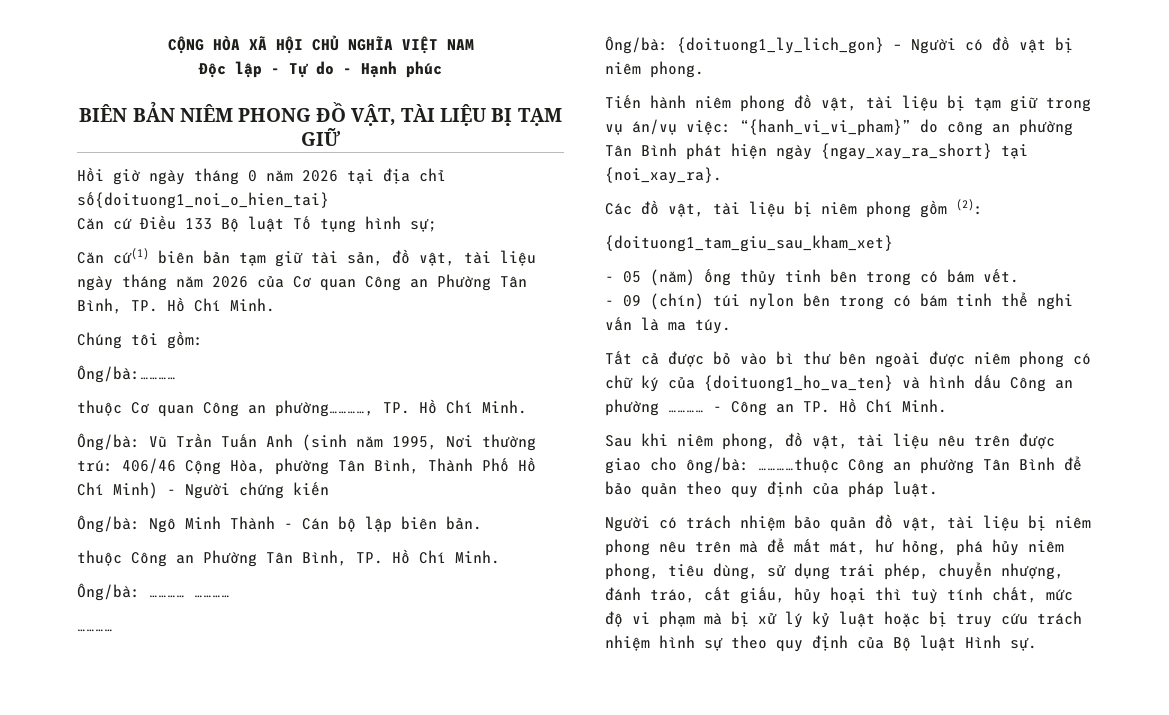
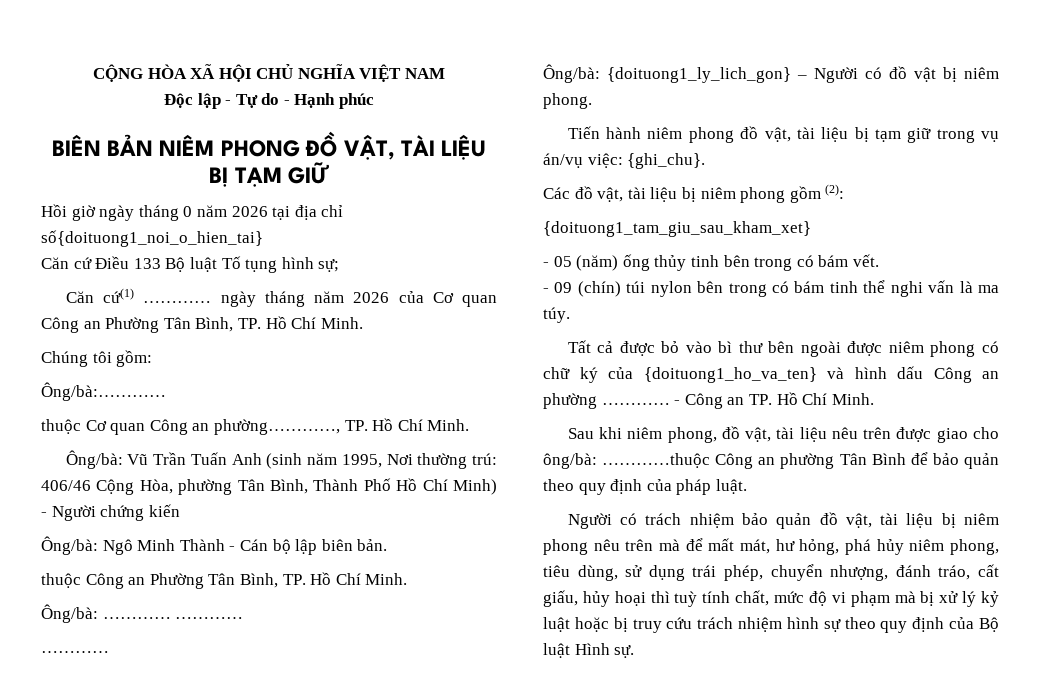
[158,249,536,267] biên bản tạm giữ tài sản, đồ vật, tài liệu -> [143,301,212,303] …………
[740,119,1073,136] [605,143,1028,160] [605,167,722,184] “{hanh_vi_vi_pham}” do công an phường Tân Bình phát hiện ngày {ngay_xay_ra_short} tại {noi_xay_ra}. -> [627,153,706,169] {ghi_chu}.

